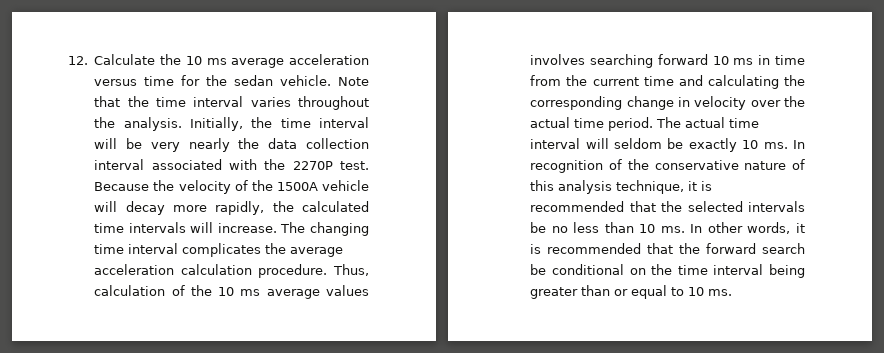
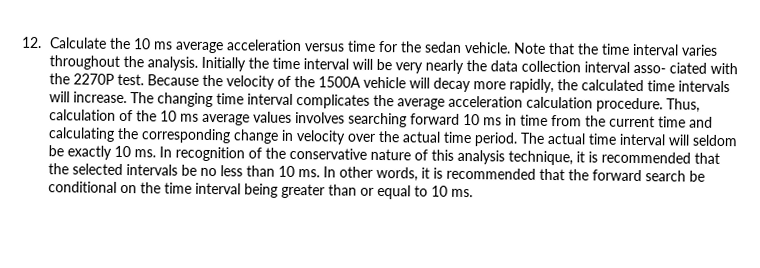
[189,117,243,131] Initially, -> [200,56,246,72] Initially
[151,159,222,170] associated -> [632,62,707,74] asso- ciated

